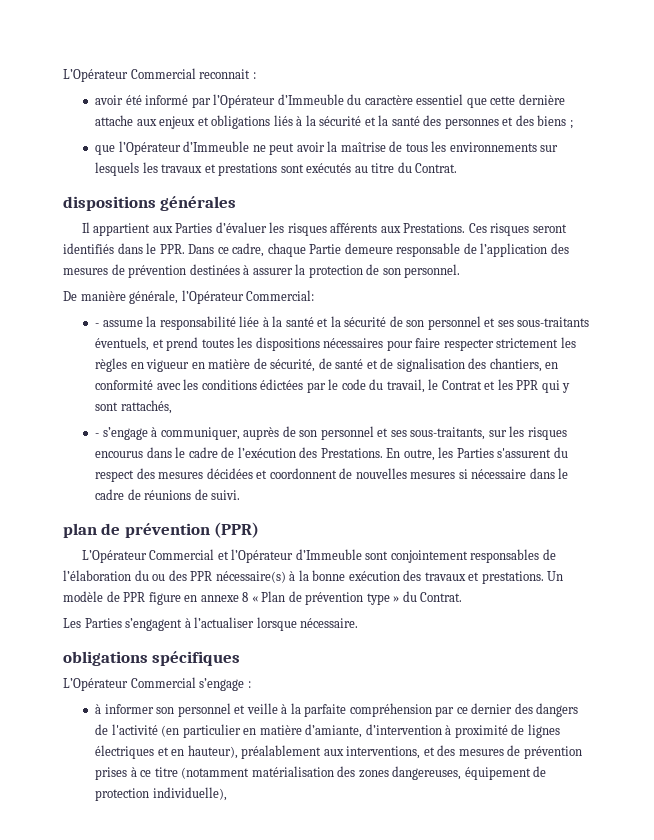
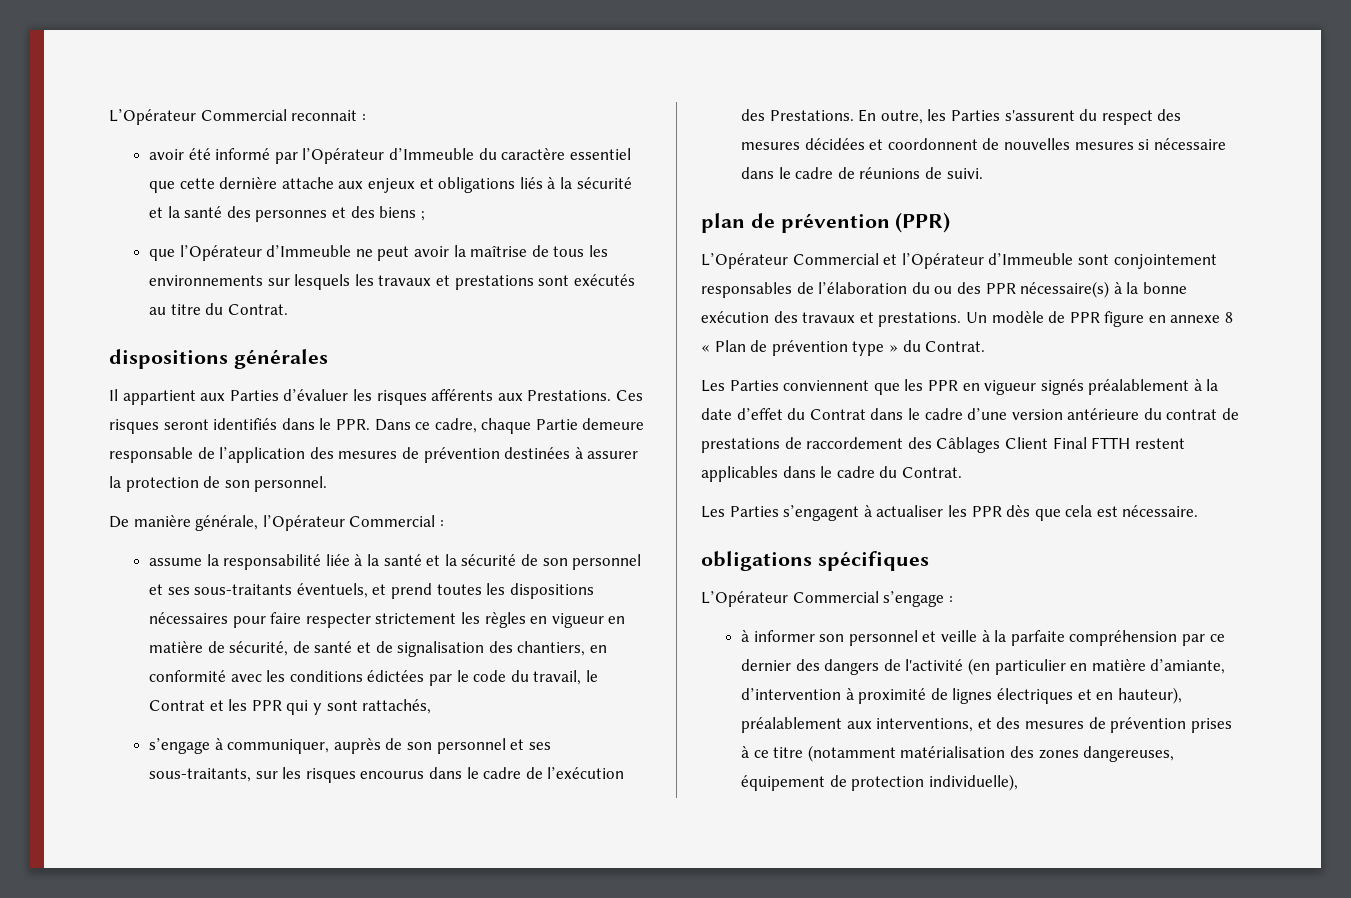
[246,290,315,301] [95,323,100,327] Commercial: // - -> [349,515,444,527] Commercial : //
[95,433,100,437] - -> (432, 706) none
[125,617,297,631] s’engagent à l’actualiser lorsque -> [783,379,1219,395] [701,408,1240,420] [701,437,1185,453] [701,466,962,482] [701,505,1118,521] conviennent que les PPR en vigueur signés préalablement à la date d’effet du Contrat dans le cadre d’une version antérieure du contrat de prestations de raccordement des Câblages Client Final FTTH restent applicables dans le cadre du Contrat. // Les Parties s’engagent à actualiser les PPR dès que cela est

